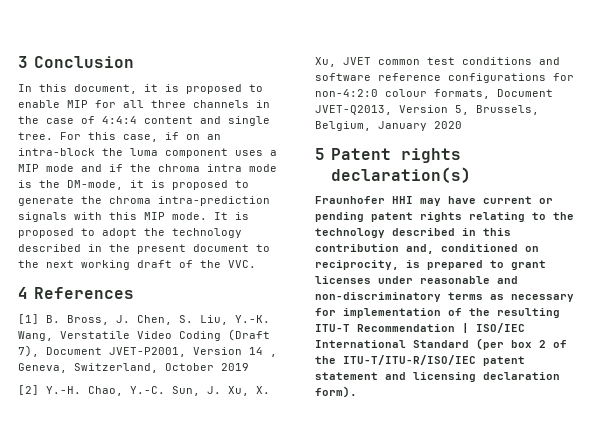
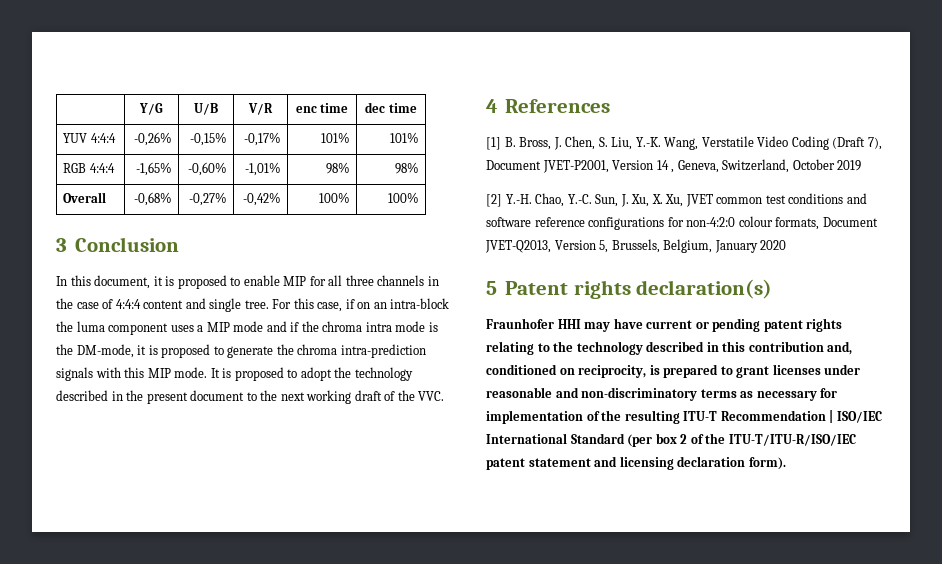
(18, 62) none -> [139,103,163,115] [194,103,218,115] [248,103,273,115] [295,103,349,113] [365,102,417,113] [63,133,116,143] [133,132,172,146] [189,132,227,146] [243,132,281,146] [320,132,350,143] [389,132,419,143] [63,163,115,173] [135,162,172,176] [187,162,227,176] [244,162,281,176] [325,162,350,174] [394,162,419,174] [63,192,107,203] [133,192,172,206] [188,192,227,206] [242,192,281,206] [318,192,350,203] [387,192,419,203] | Y/G | U/B | V/R | enc time | dec time // YUV 4:4:4 | -0,26% | -0,15% | -0,17% | 101% | 101% // RGB 4:4:4 | -1,65% | -0,60% | -1,01% | 98% | 98% // Overall | -0,68% | -0,27% | -0,42% | 100% | 100% //

